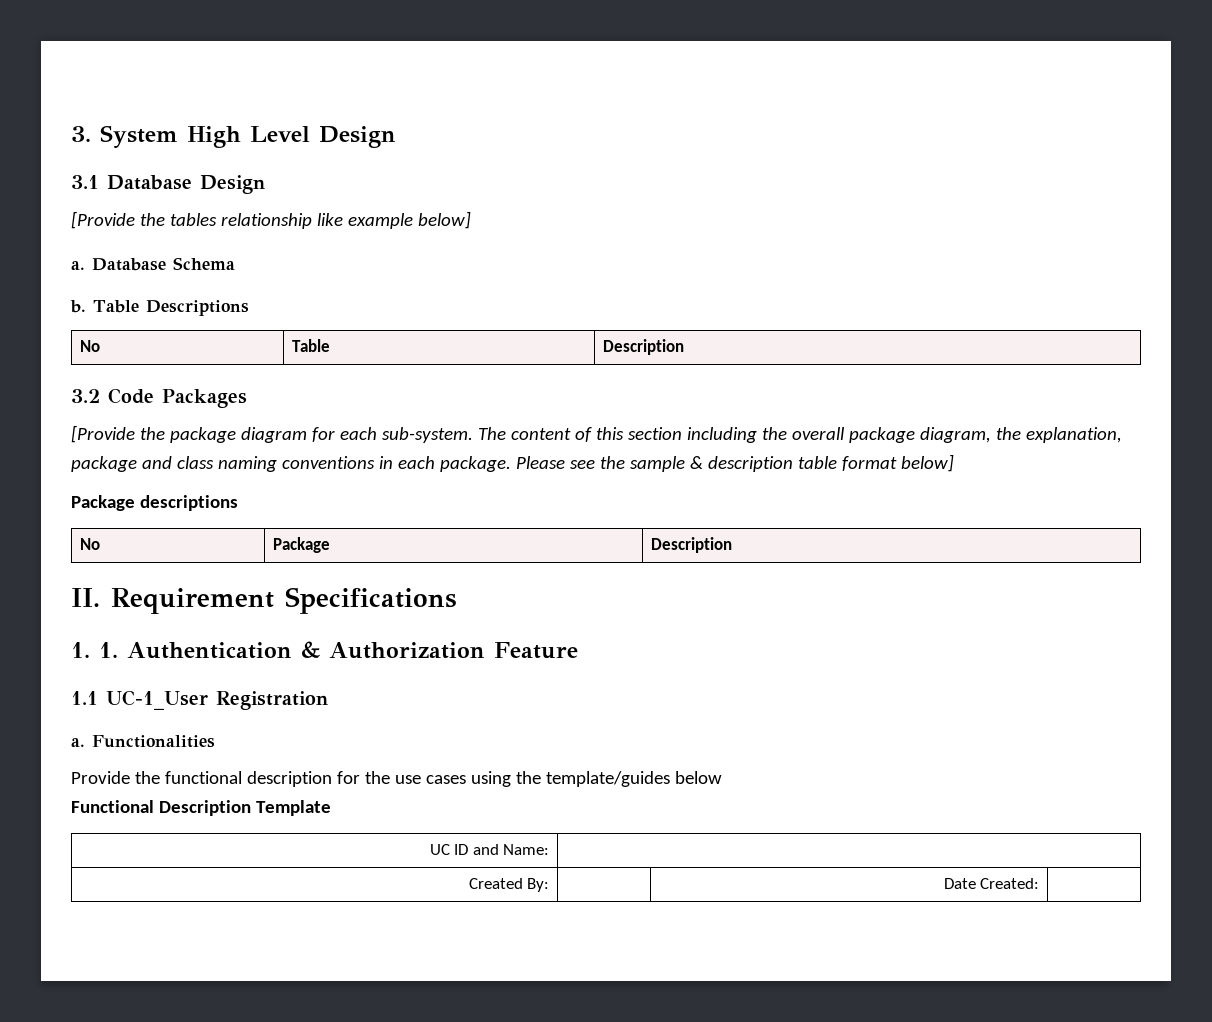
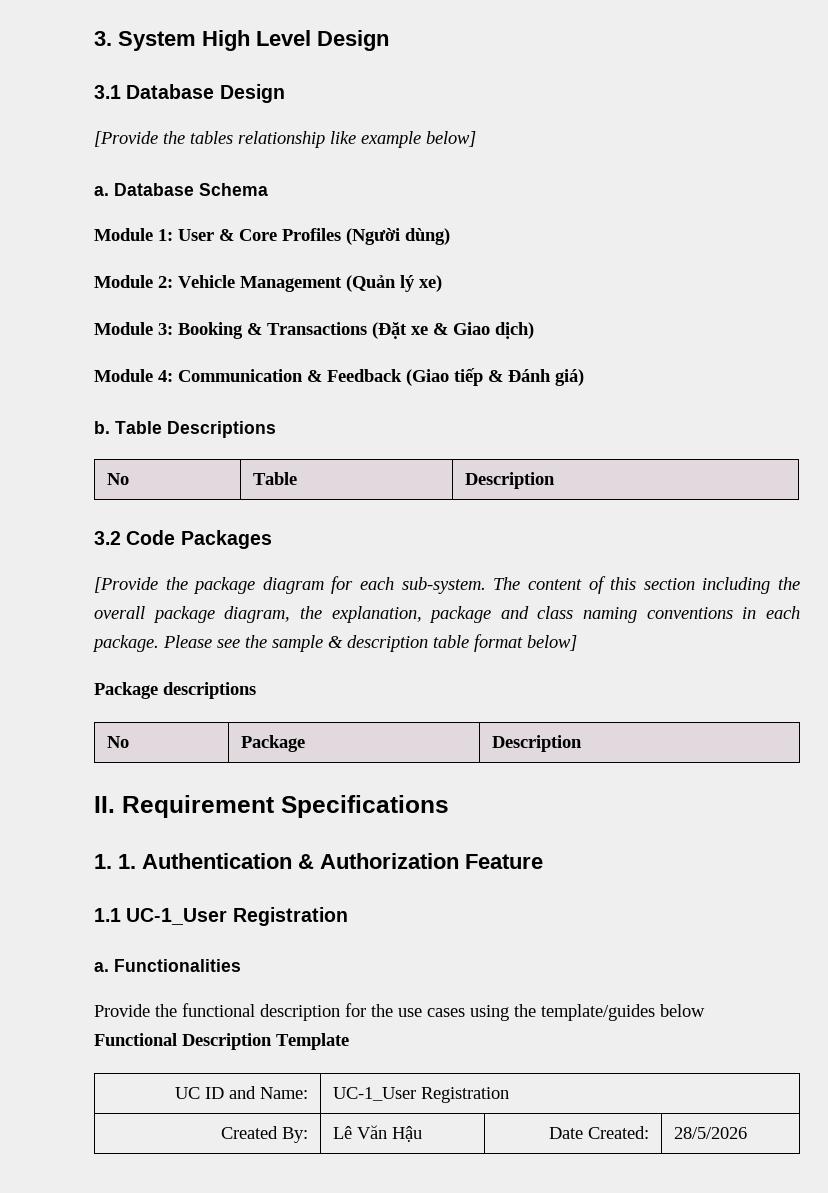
(235, 263) none -> [94,228,450,245] [94,275,442,292] [94,322,534,339] [94,368,584,386] // Module 1: User & Core Profiles (Người dùng) // Module 2: Vehicle Management (Quản lý xe) // Module 3: Booking & Transactions (Đặt xe & Giao dịch) // Module 4: Communication & Feedback (Giao tiếp & Đánh giá)
(550, 849) none -> [332,1087,509,1103] UC-1_User Registration
(550, 885) none -> [332,1125,422,1142] Lê Văn Hậu
(1040, 883) none -> [673,1127,747,1139] 28/5/2026

